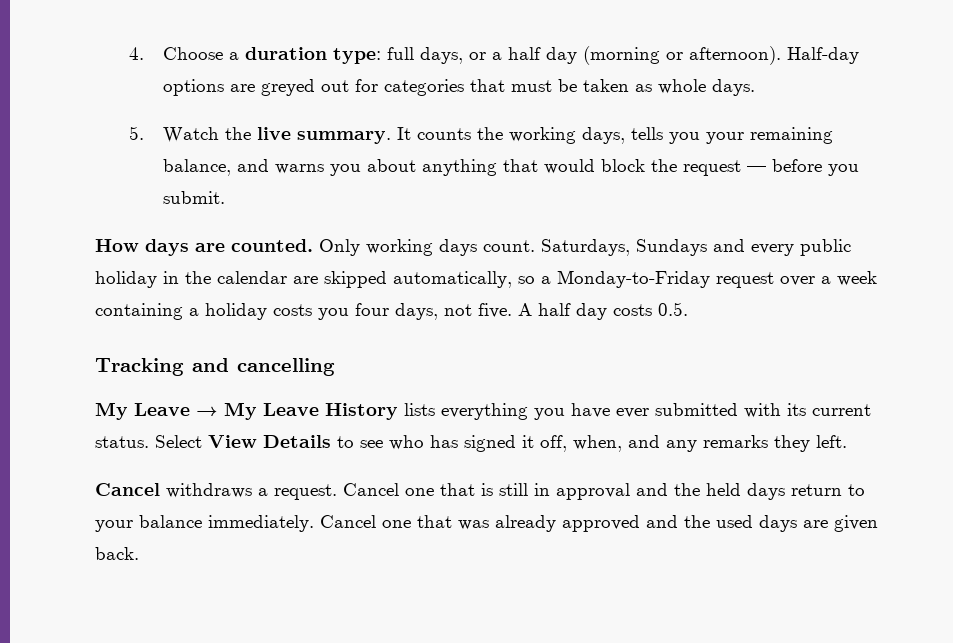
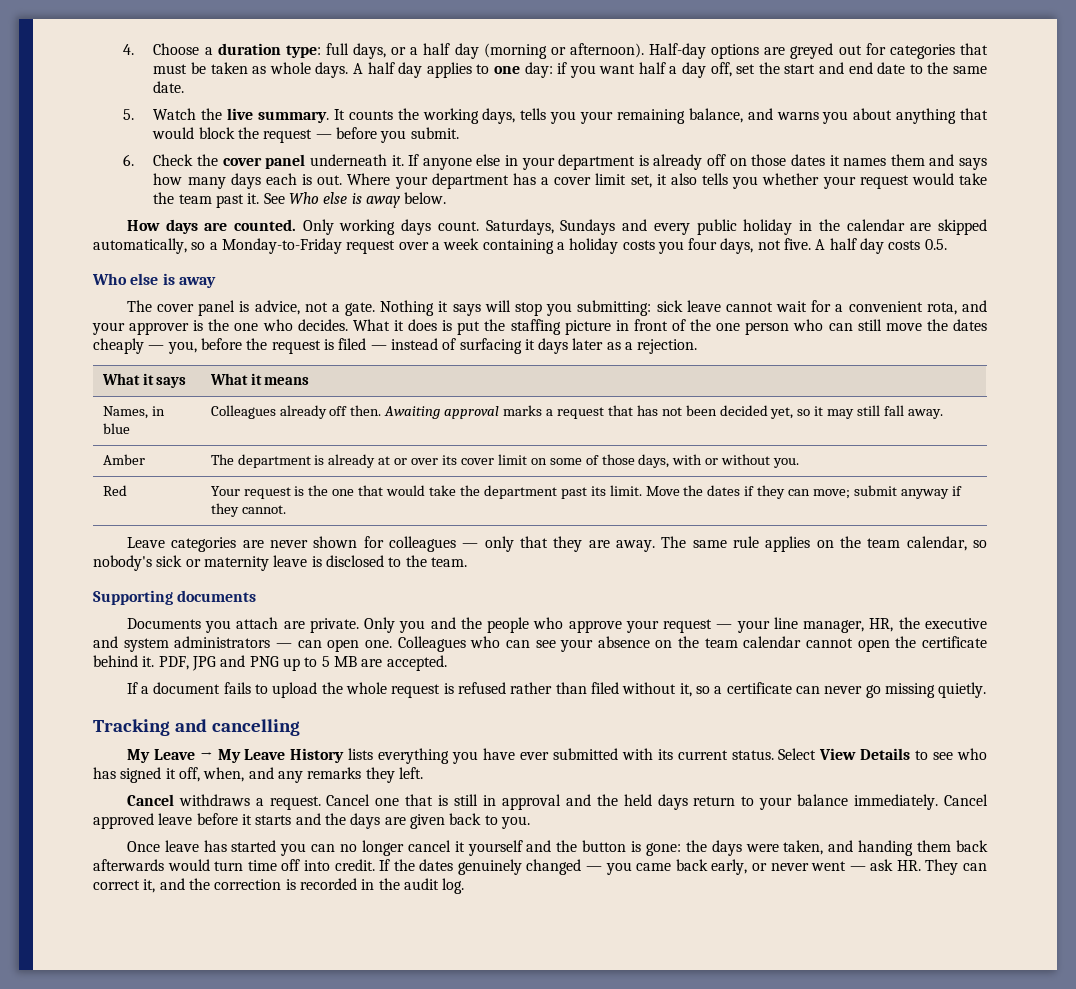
(755, 87) none -> [352,62,987,78] [153,81,185,93] A half day applies to one day: if you want half a day off, set the start and end date to the same date.
(225, 197) none -> [123,154,987,170] [153,173,987,189] [153,192,447,208] // 6. Check the cover panel underneath it. If anyone else in your department is already off on those dates it names them and says how many days each is out. Where your department has a cover limit set, it also tells you whether your request would take the team past it. See Who else is away below.
(688, 309) none -> [92,273,216,288] [126,300,988,316] [92,319,988,335] [93,338,698,354] [101,373,187,388] [209,373,310,385] [102,406,165,419] [102,423,130,434] [210,405,943,419] [102,454,145,465] [210,454,800,468] [102,485,127,496] [210,485,962,499] [210,503,286,517] [126,536,988,552] [93,555,467,571] [93,590,257,605] [126,617,988,633] [93,636,987,652] [93,655,447,671] [126,682,987,698] // Who else is away // The cover panel is advice, not a gate. Nothing it says will stop you submitting: sick leave cannot wait for a convenient rota, and your approver is the one who decides. What it does is put the staffing picture in front of the one person who can still move the dates cheaply — you, before the request is filed — instead of surfacing it days later as a rejection. // What it says | What it means // Names, in blue | Colleagues already off then. Awaiting approval marks a request that has not been decided yet, so it may still fall away. // Amber | The department is already at or over its cover limit on some of those days, with or without you. // Red | Your request is the one that would take the department past its limit. Move the dates if they can move; submit anyway if they cannot. // Leave categories are never shown for colleagues — only that they are away. The same rule applies on the team calendar, so nobody's sick or maternity leave is disclosed to the team. // Supporting documents // Documents you attach are private. Only you and the people who approve your request — your line manager, HR, the executive and system administrators — can open one. Colleagues who can see your absence on the team calendar cannot open the certificate behind it. PDF, JPG and PNG up to 5 MB are accepted. // If a document fails to upload the whole request is refused rather than filed without it, so a certificate can never go missing quietly.
[382,515,753,532] one that was already approved and the used -> [93,813,346,829] approved leave before it starts and the
[95,547,139,560] back. -> [449,813,530,829] [126,840,989,856] [93,859,988,875] [93,878,465,894] back to you. // Once leave has started you can no longer cancel it yourself and the button is gone: the days were taken, and handing them back afterwards would turn time off into credit. If the dates genuinely changed — you came back early, or never went — ask HR. They can correct it, and the correction is recorded in the audit log.

